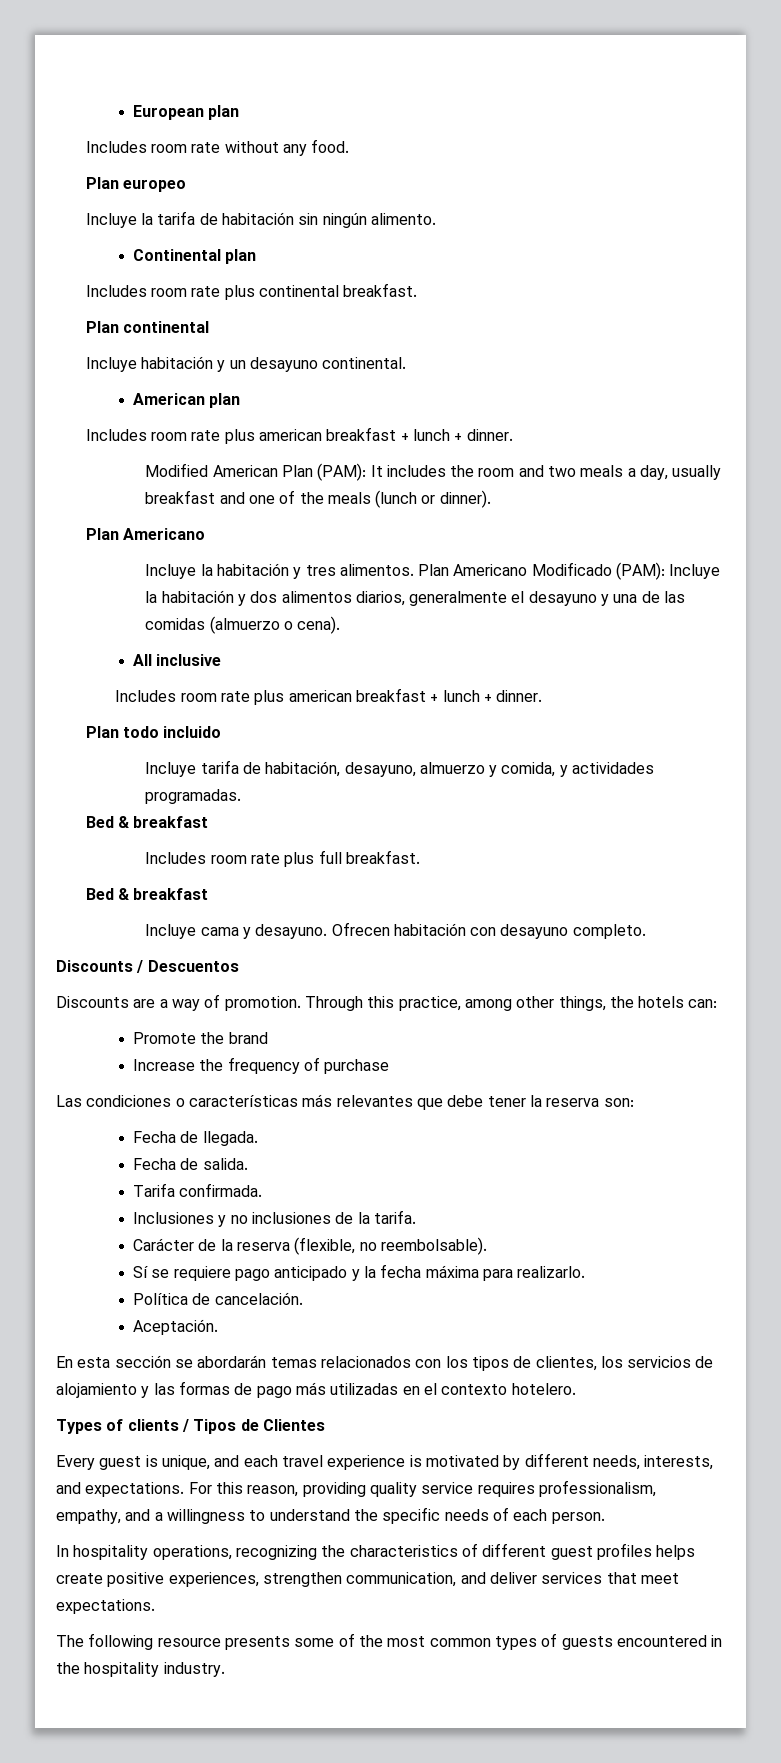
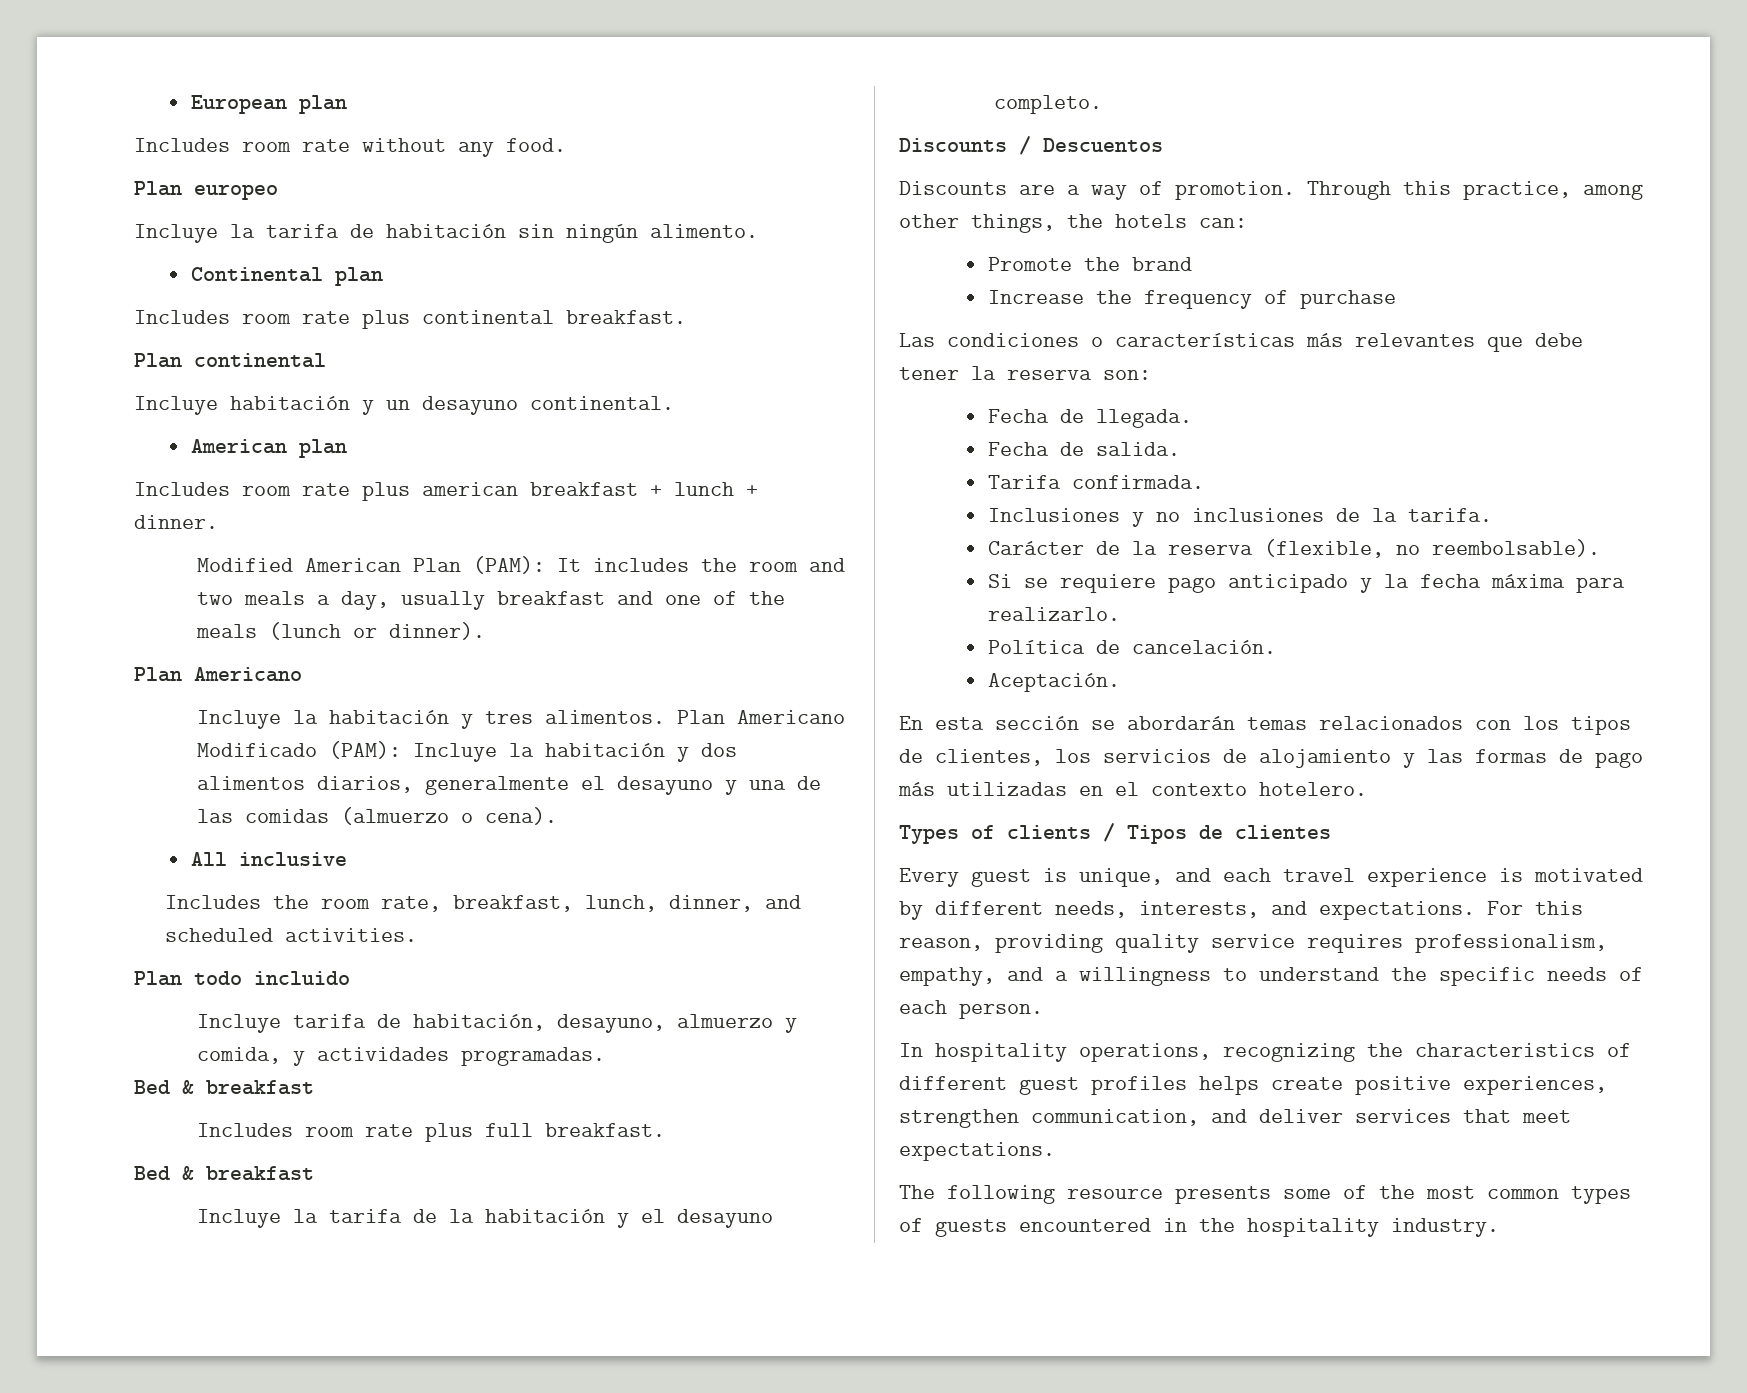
[180,688,543,705] room rate plus american breakfast + lunch + dinner. -> [273,895,802,912] [165,928,418,942] the room rate, breakfast, lunch, dinner, and scheduled activities.
[200,922,497,939] cama y desayuno. Ofrecen habitación con -> [293,1209,666,1228] la tarifa de la habitación y el
[133,1266,149,1278] Sí -> [987,574,1012,588] Si
[262,1419,325,1431] Clientes -> [1235,825,1331,839] clientes

